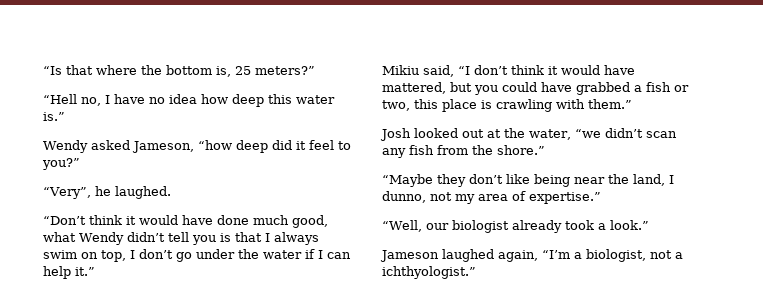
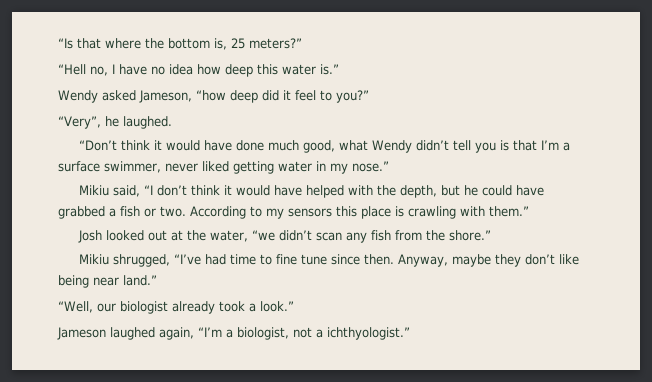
[264,232,319,245] [43,249,351,262] [43,266,95,279] I always swim on top, I don’t go under the water if I can help it.” -> [541,140,571,151] [58,161,389,174] I’m a surface swimmer, never liked getting water in my nose.”
[382,82,498,95] mattered, but you -> [306,185,479,198] helped with the depth, but he
[382,100,410,111] two, -> [160,206,332,219] two. According to my sensors
[382,174,433,187] “Maybe -> [79,254,492,267] Mikiu shrugged, “I’ve had time to fine tune since then. Anyway, maybe
[608,174,674,186] [382,191,601,204] the land, I dunno, not my area of expertise.” -> [123,275,157,286] land.”

